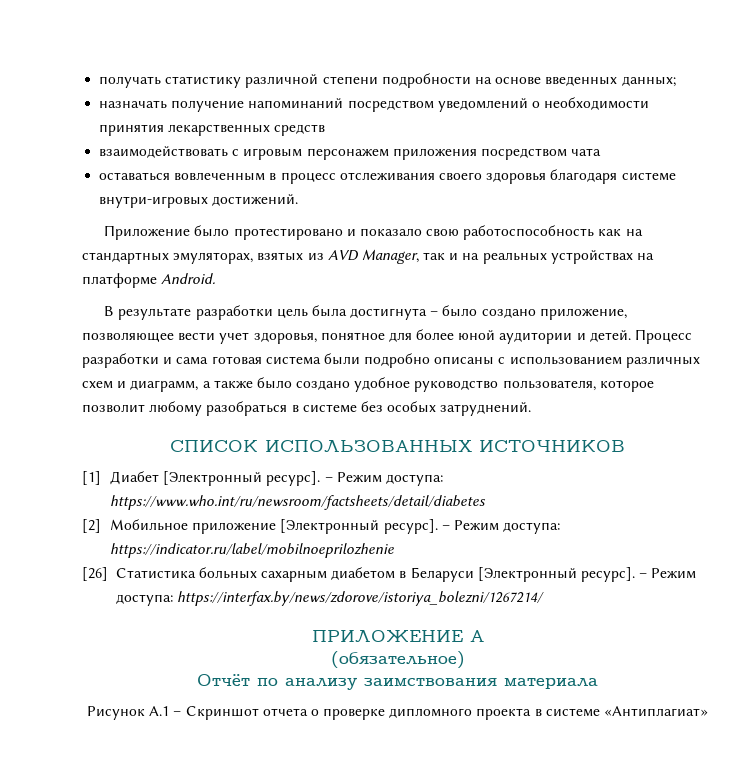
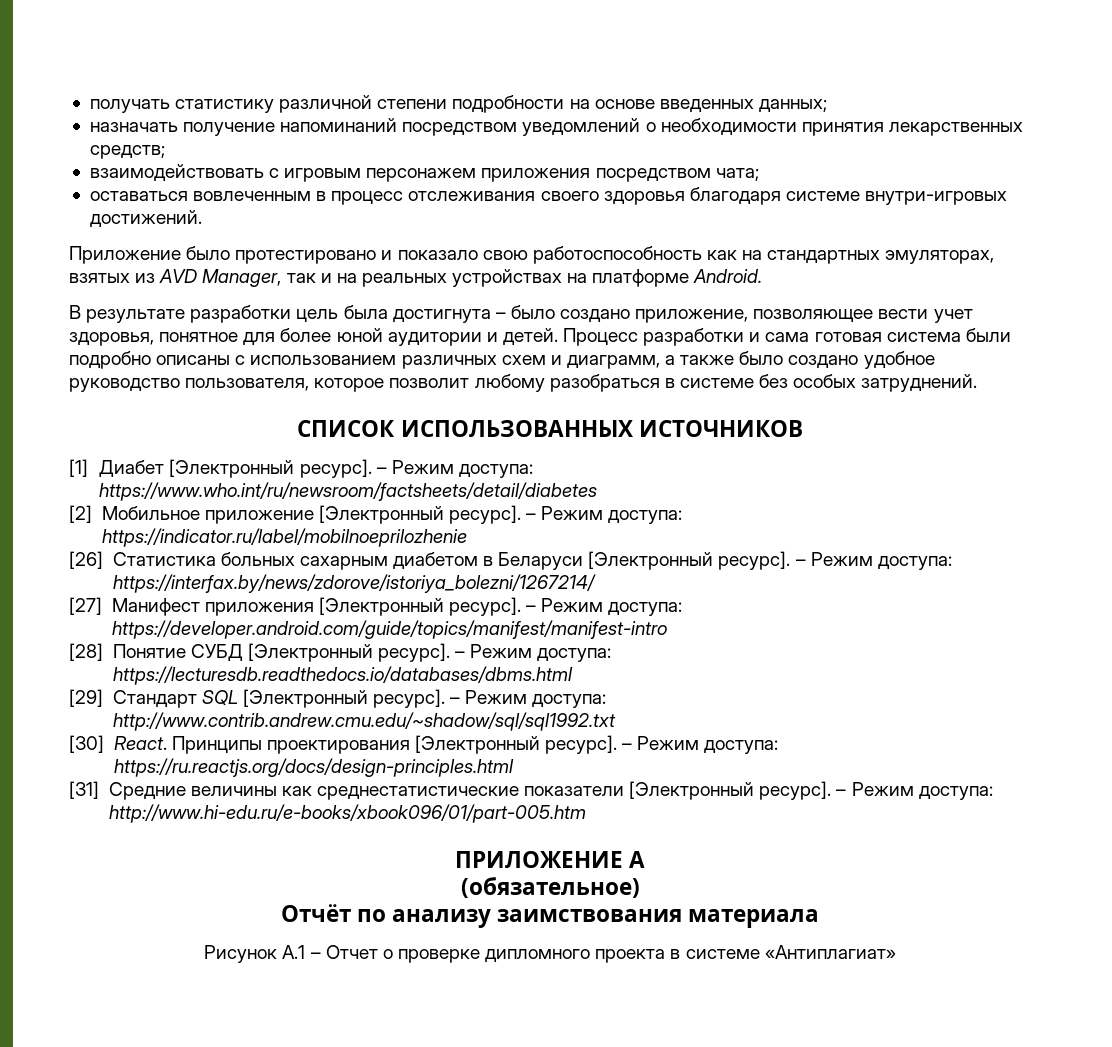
[274,124,326,136] средств -> [89,145,165,159] средств;
[571,148,602,156] чата -> [715,168,759,181] чата;
(544, 598) none -> [69,597,683,616] [111,620,667,639] [69,643,612,662] [112,666,573,685] [69,689,607,708] [112,712,616,731] [69,735,779,754] [113,758,514,777] [69,781,993,800] [108,804,586,823] // [27] Манифест приложения [Электронный ресурс]. – Режим доступа: https://developer.android.com/guide/topics/manifest/manifest-intro // [28] Понятие СУБД [Электронный ресурс]. – Режим доступа: https://lecturesdb.readthedocs.io/databases/dbms.html // [29] Стандарт SQL [Электронный ресурс]. – Режим доступа: http://www.contrib.andrew.cmu.edu/~shadow/sql/sql1992.txt // [30] React. Принципы проектирования [Электронный ресурс]. – Режим доступа: https://ru.reactjs.org/docs/design-principles.html // [31] Средние величины как среднестатистические показатели [Электронный ресурс]. – Режим доступа: http://www.hi-edu.ru/e-books/xbook096/01/part-005.htm
[185,706,308,720] Скриншот отчета -> [325,945,378,959] Отчет

